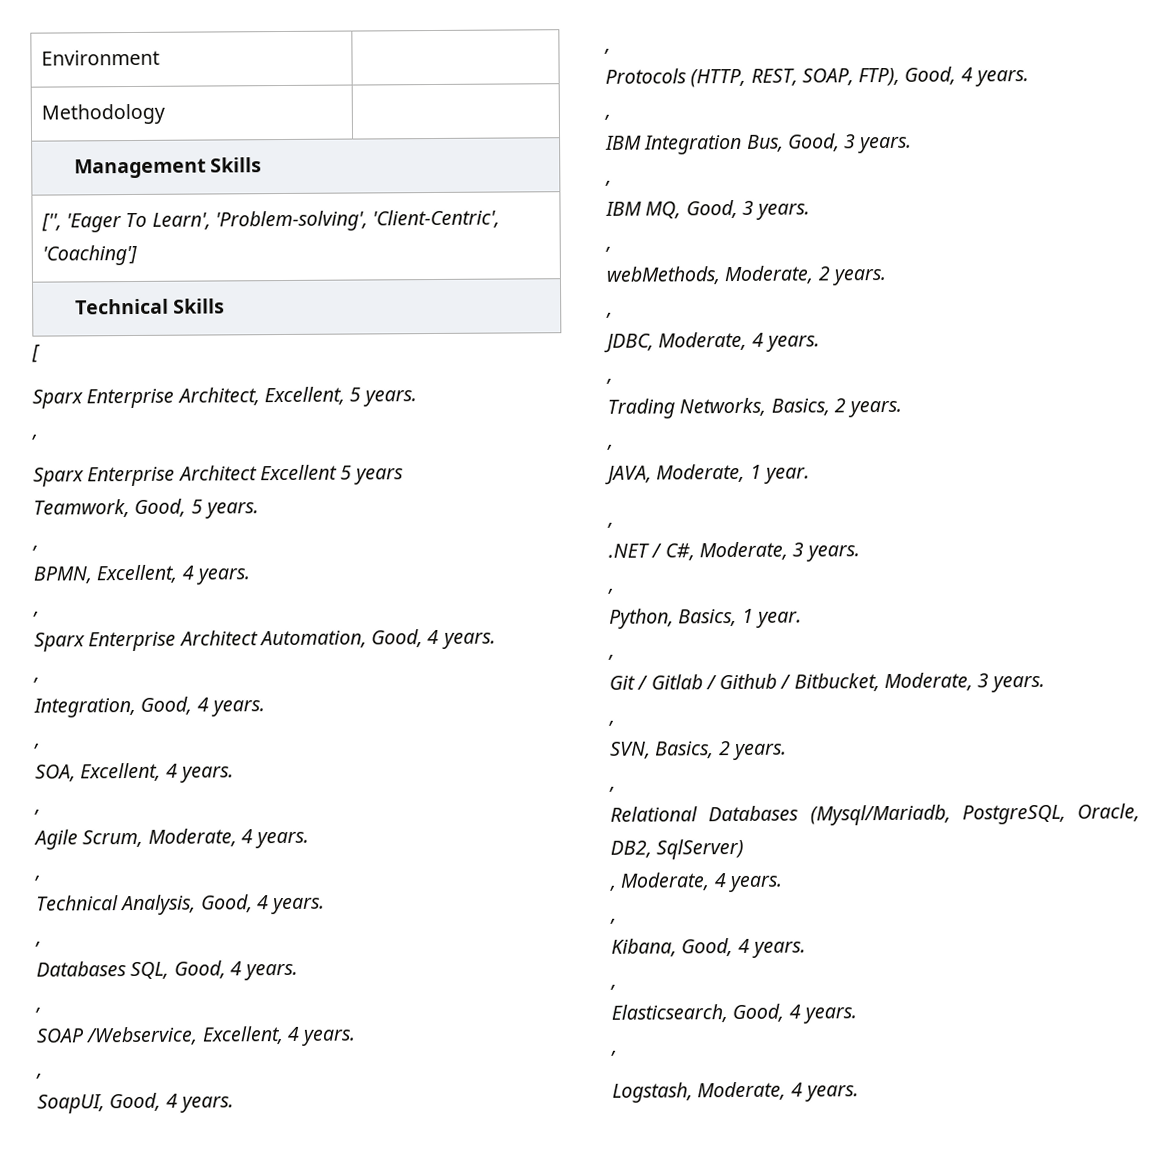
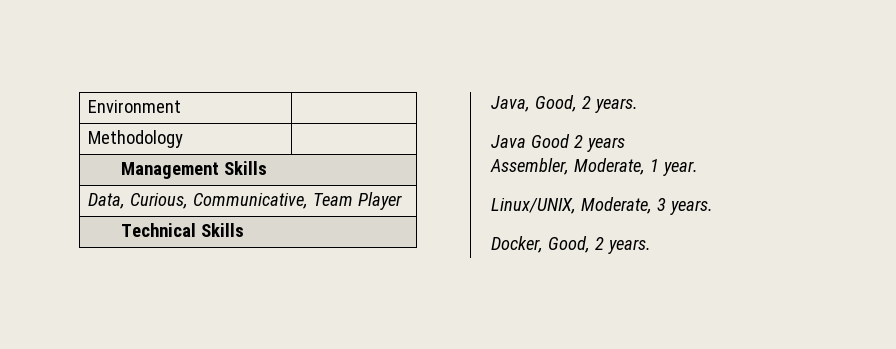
[40,209,501,233] [41,244,137,266] [74,298,225,315] [31,344,41,363] [32,386,418,409] [31,434,39,440] [33,464,405,487] [33,498,259,519] [32,545,39,551] [33,564,250,585] [33,611,40,617] [34,629,496,652] [33,677,40,683] [33,696,265,718] [34,743,41,749] [35,762,234,783] [34,809,41,815] [33,828,310,850] [34,875,41,881] [36,894,326,916] [35,941,42,947] [36,960,299,981] [35,1007,42,1013] [36,1026,357,1046] [36,1073,43,1079] [37,1092,234,1114] [604,48,611,54] [605,66,1029,88] [604,114,611,120] [605,133,913,155] [605,180,612,186] [605,199,811,220] [605,246,612,252] [606,265,887,286] [606,312,613,318] [603,331,820,353] [606,378,613,384] [607,397,903,419] [607,444,614,450] [604,465,652,485] ['', 'Eager To Learn', 'Problem-solving', 'Client-Centric', 'Coaching'] // Technical Skills // [ // Sparx Enterprise Architect, Excellent, 5 years. // , // Sparx Enterprise Architect Excellent 5 years // Teamwork, Good, 5 years. // , // BPMN, Excellent, 4 years. // , // Sparx Enterprise Architect Automation, Good, 4 years. // , // Integration, Good, 4 years. // , // SOA, Excellent, 4 years. // , // Agile Scrum, Moderate, 4 years. // , // Technical Analysis, Good, 4 years. // , // Databases SQL, Good, 4 years. // , // SOAP /Webservice, Excellent, 4 years. // , // SoapUI, Good, 4 years. // , // Protocols (HTTP, REST, SOAP, FTP), Good, 4 years. // , // IBM Integration Bus, Good, 3 years. // , // IBM MQ, Good, 3 years. // , // webMethods, Moderate, 2 years. // , // JDBC, Moderate, 4 years. // , // Trading Networks, Basics, 2 years. // , // JAVA, -> [87,192,402,210] [120,223,244,237] [491,95,638,113] [491,134,625,152] [490,158,569,175] Data, Curious, Communicative, Team Player // Technical Skills // Java, Good, 2 years. // Java Good 2 years // Assembler,
[607,522,614,528] [608,541,861,562] [608,588,615,594] [609,608,802,629] [608,654,615,660] [609,672,1046,693] [608,720,615,726] [610,741,787,761] [609,786,616,792] [610,803,1140,826] [610,838,745,860] [609,872,783,893] [610,918,617,924] [611,938,806,958] [610,984,617,990] [611,1003,857,1024] [611,1050,618,1056] [612,1081,803,1103] , // .NET / C#, Moderate, 3 years. // , // Python, Basics, 1 year. // , // Git / Gitlab / Github / Bitbucket, Moderate, 3 years. // , // SVN, Basics, 2 years. // , // Relational Databases (Mysql/Mariadb, PostgreSQL, Oracle, DB2, SqlServer) // , Moderate, 4 years. // , // Kibana, Good, 4 years. // , // Elasticsearch, Good, 4 years. // , // Logstash, Moderate, 4 -> [491,197,713,215] [491,236,604,253] Linux/UNIX, Moderate, 3 years. // Docker, Good, 2

